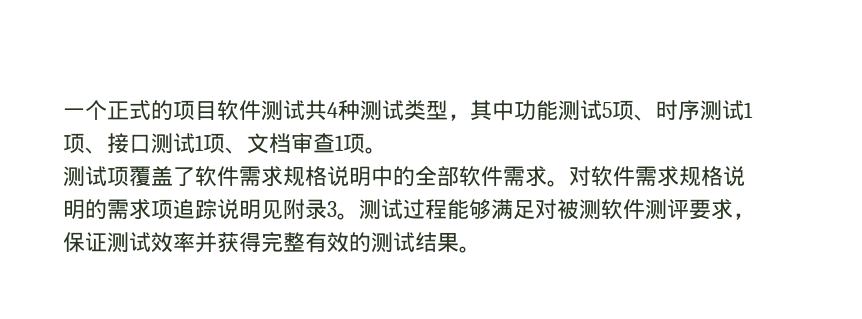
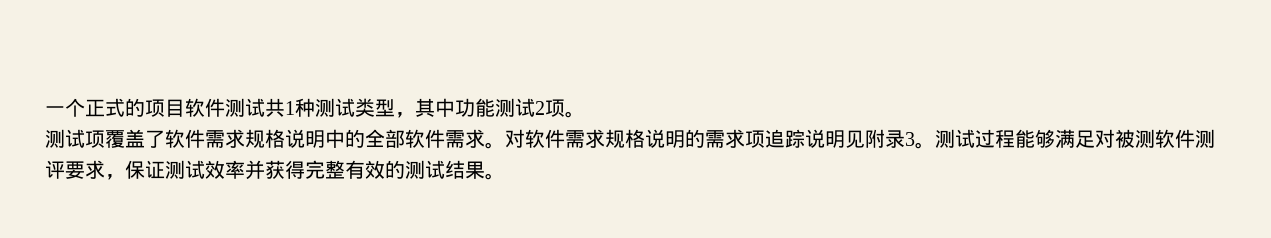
[327,102,338,118] 4 -> [285,101,295,115] 1
[602,100,753,121] [63,133,344,154] 5项、时序测试1项、接口测试1项、文档审查1 -> [535,101,545,115] 2

